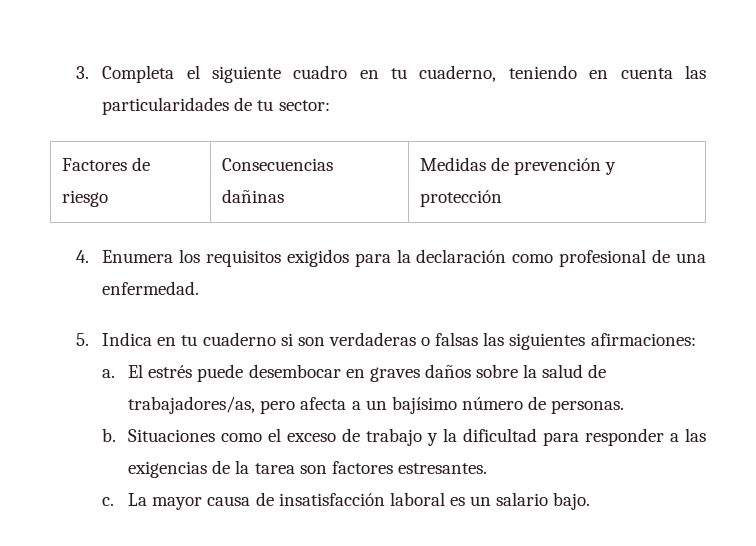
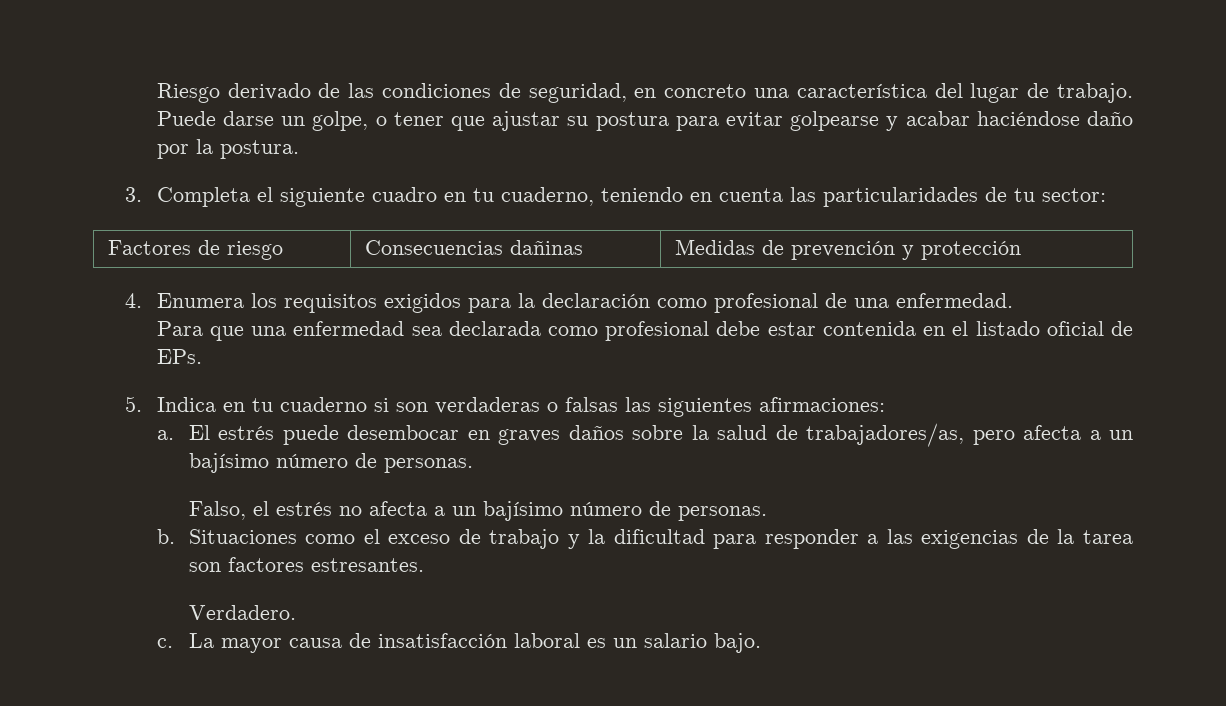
(76, 72) none -> [156,83,1133,103] [156,111,1133,131] [156,139,299,159] Riesgo derivado de las condiciones de seguridad, en concreto una característica del lugar de trabajo. Puede darse un golpe, o tener que ajustar su postura para evitar golpearse y acabar haciéndose daño por la postura. //
(200, 288) none -> [156,321,1133,341] [156,349,202,364] // Para que una enfermedad sea declarada como profesional debe estar contenida en el listado oficial de EPs.
(625, 407) none -> [188,501,767,521] // Falso, el estrés no afecta a un bajísimo número de personas.
(487, 468) none -> [188,605,296,620] // Verdadero.

